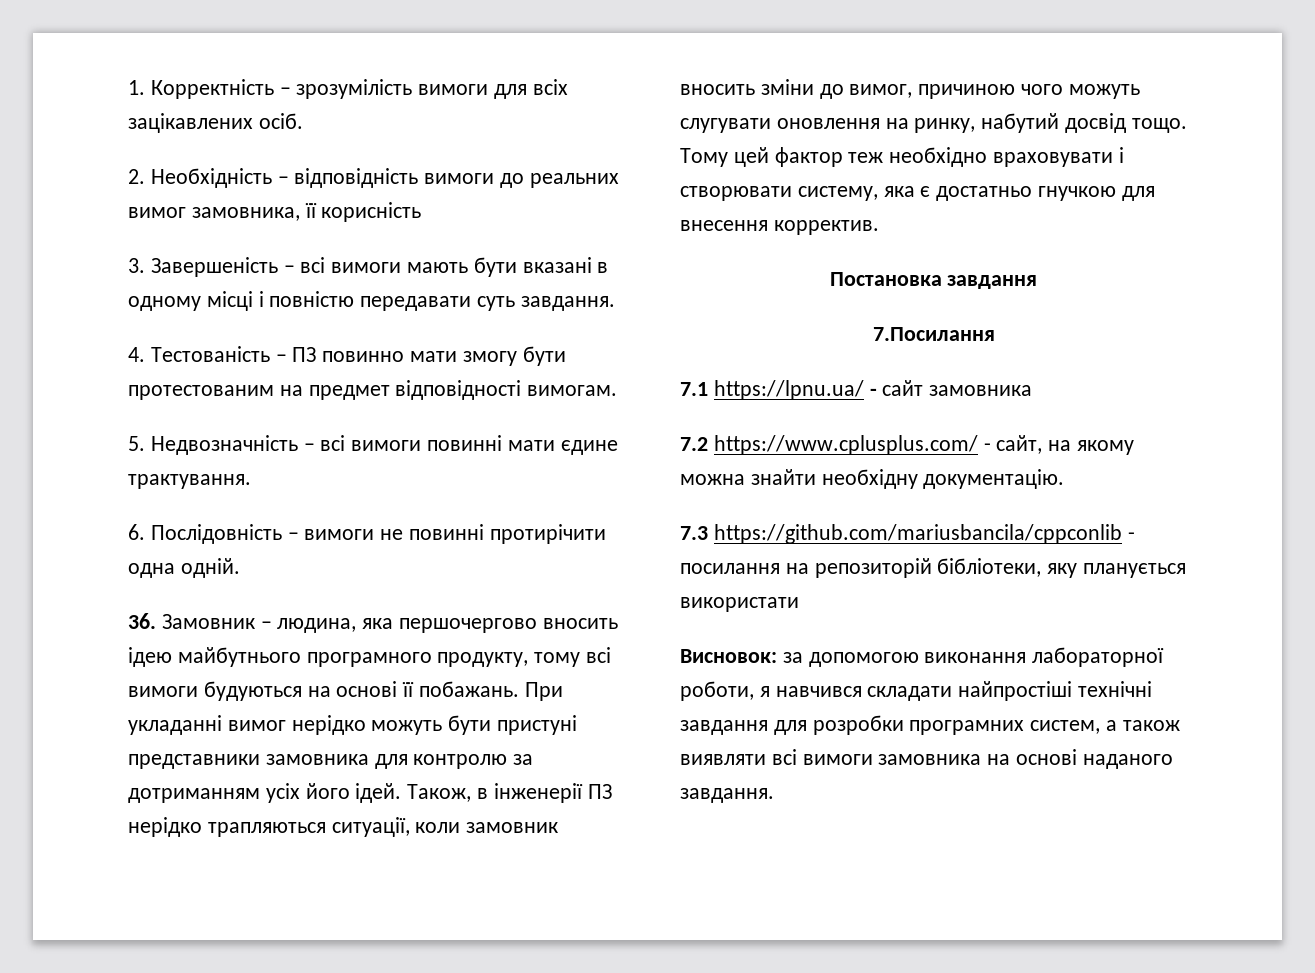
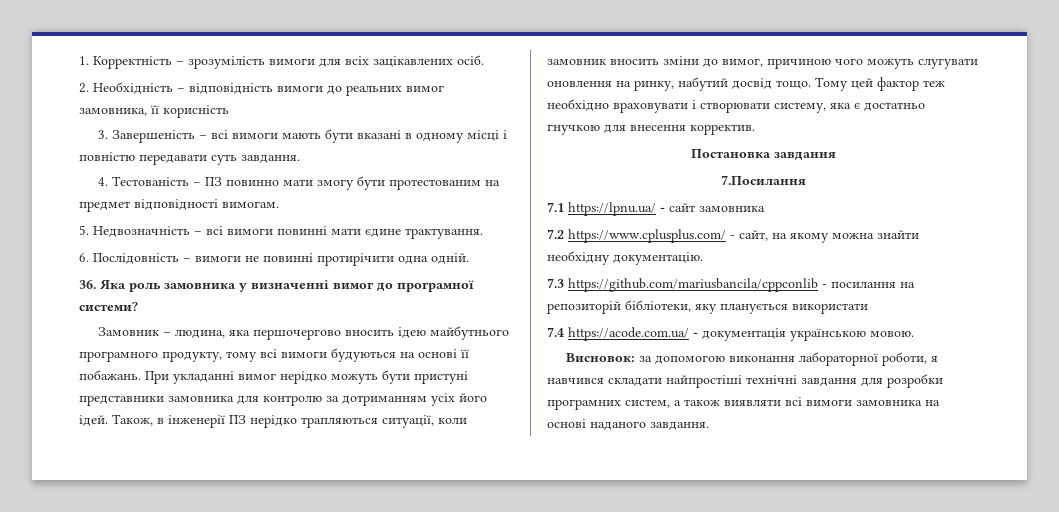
(156, 621) none -> [100,279,474,292] [79,302,138,311] Яка роль замовника у визначенні вимог до програмної системи? //
(799, 604) none -> [547,327,914,341] // 7.4 https://acode.com.ua/ - документація українською мовою.

